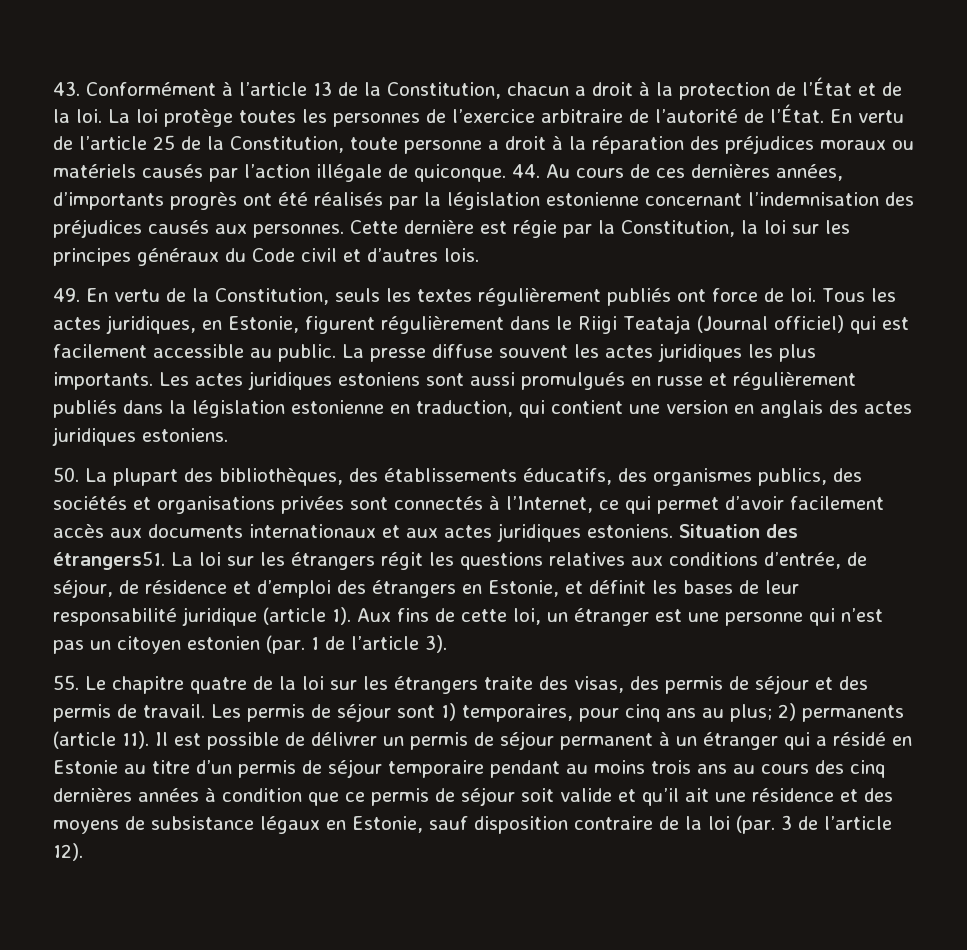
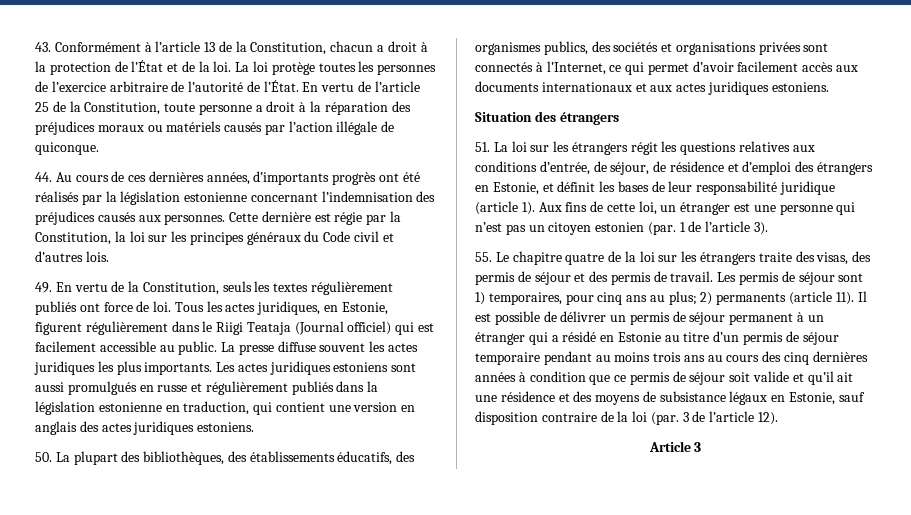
(506, 173) none -> (99, 148) //
(673, 531) none -> (829, 87) //
[53,551,165,570] étrangers51. -> [559,112,619,125] [475,142,490,152] étrangers // 51.
(83, 852) none -> [648,441,702,452] // Article 3

